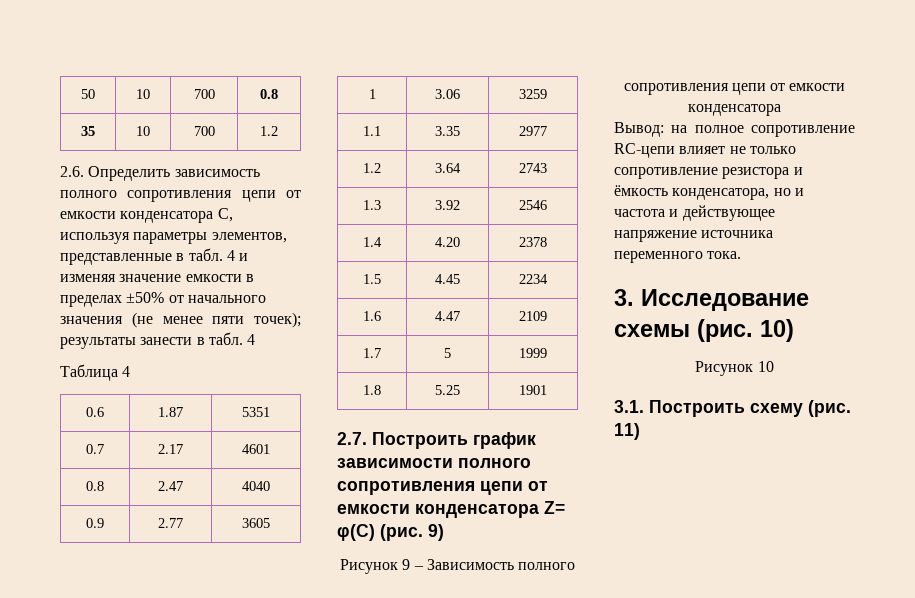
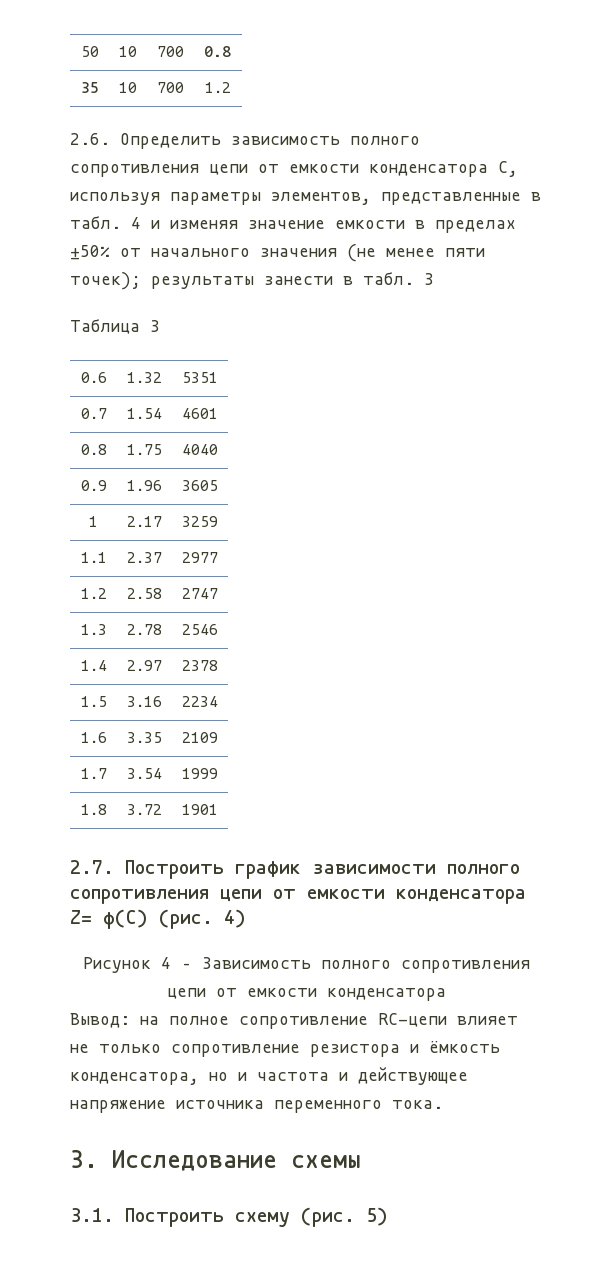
[247,334,256,345] 4 -> [424,273,434,285] 3
[122,366,131,377] 4 -> [150,320,160,332] 3
[158,407,183,417] 1.87 -> [126,372,162,383] 1.32
[158,444,183,454] 2.17 -> [126,408,162,419] 1.54
[158,481,183,491] 2.47 -> [126,444,162,455] 1.75
[158,518,183,528] 2.77 -> [126,480,162,491] 1.96
[435,89,460,99] 3.06 -> [126,516,162,527] 2.17
[435,126,460,136] 3.35 -> [126,552,162,563] 2.37
[435,163,461,173] [519,163,547,173] 3.64 | 2743 -> [126,588,162,599] [181,588,218,599] 2.58 | 2747
[435,200,460,210] 3.92 -> [126,624,162,635] 2.78
[435,237,460,247] 4.20 -> [126,660,162,671] 2.97
[435,274,460,284] 4.45 -> [126,696,162,707] 3.16
[435,311,460,321] 4.47 -> [126,732,162,743] 3.35
[444,348,451,358] 5 -> [126,768,162,779] 3.54
[435,385,460,395] 5.25 -> [126,804,162,815] 3.72
[428,524,444,541] [339,559,411,574] 9) // Рисунок 9 -> [224,909,246,928] [83,957,171,973] 4) // Рисунок 4
[697,319,794,342] [695,361,774,376] (рис. 10) // Рисунок 10 -> (361, 1161) none
[614,423,640,440] 11) -> [366,1207,388,1226] 5)

